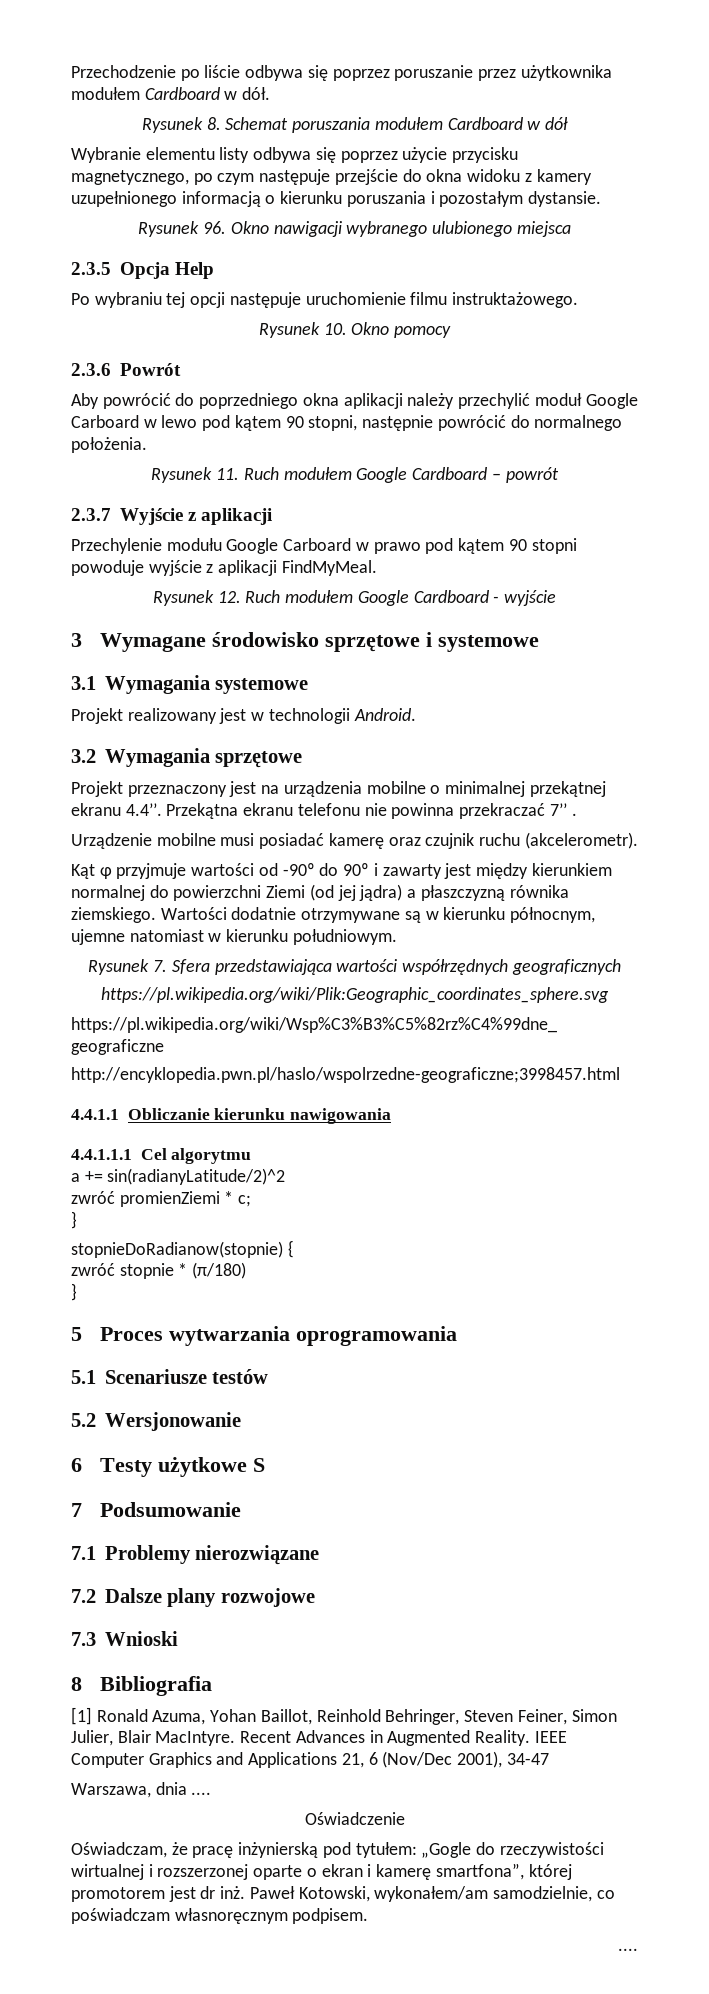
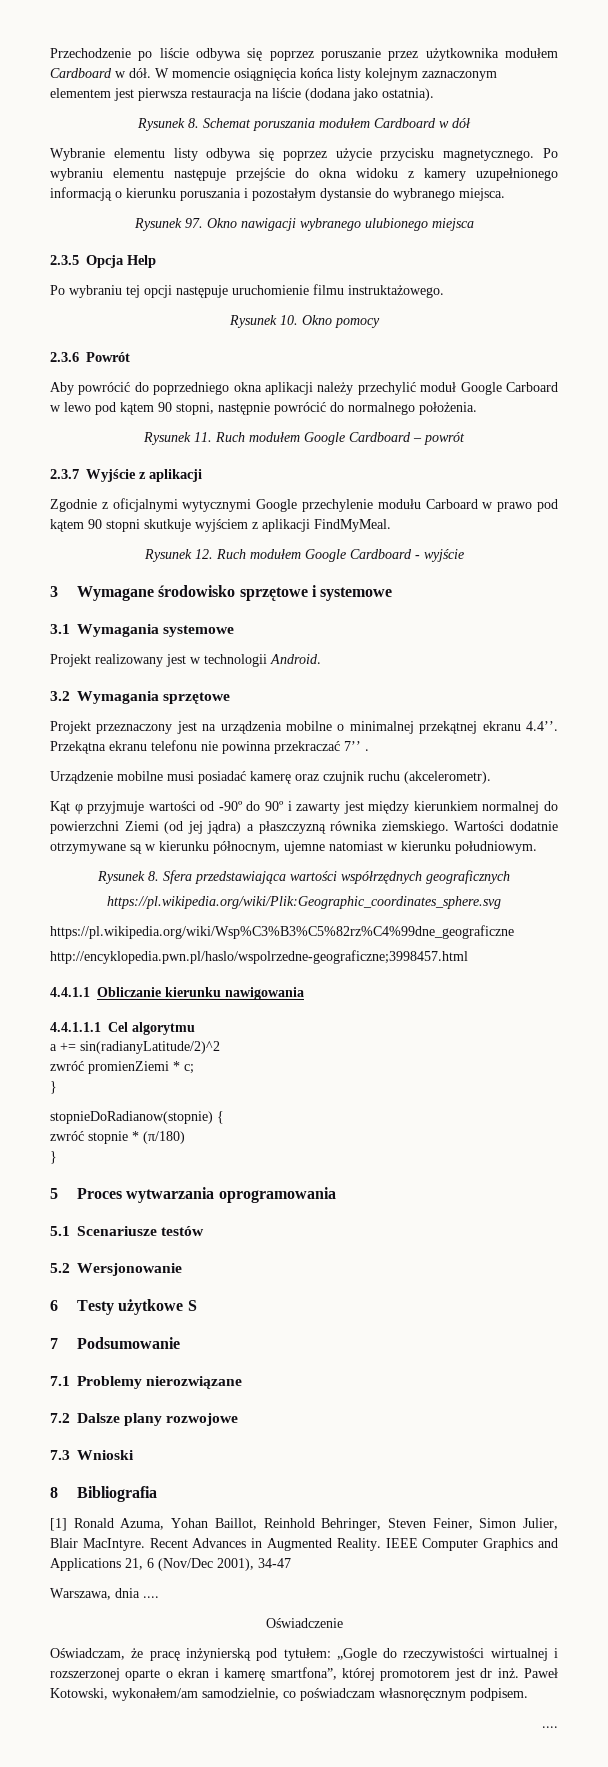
(271, 93) none -> [155,68,497,81] [50,88,434,101] W momencie osiągnięcia końca listy kolejnym zaznaczonym elementem jest pierwsza restauracja na liście (dodana jako ostatnia).
[71,170,255,185] magnetycznego, po czym -> [443,148,558,161] [50,168,164,181] magnetycznego. Po wybraniu elementu
[528,191,602,207] [138,221,227,237] dystansie. // Rysunek 96. -> [320,188,505,201] [133,218,203,231] dystansie do wybranego miejsca. // Rysunek 97.
[71,538,279,554] Przechylenie modułu Google -> [50,498,421,512] Zgodnie z oficjalnymi wytycznymi Google przechylenie modułu
[71,560,202,576] powoduje wyjście -> [144,519,248,532] skutkuje wyjściem
[153,960,168,972] 7. -> [148,871,159,881] 8.

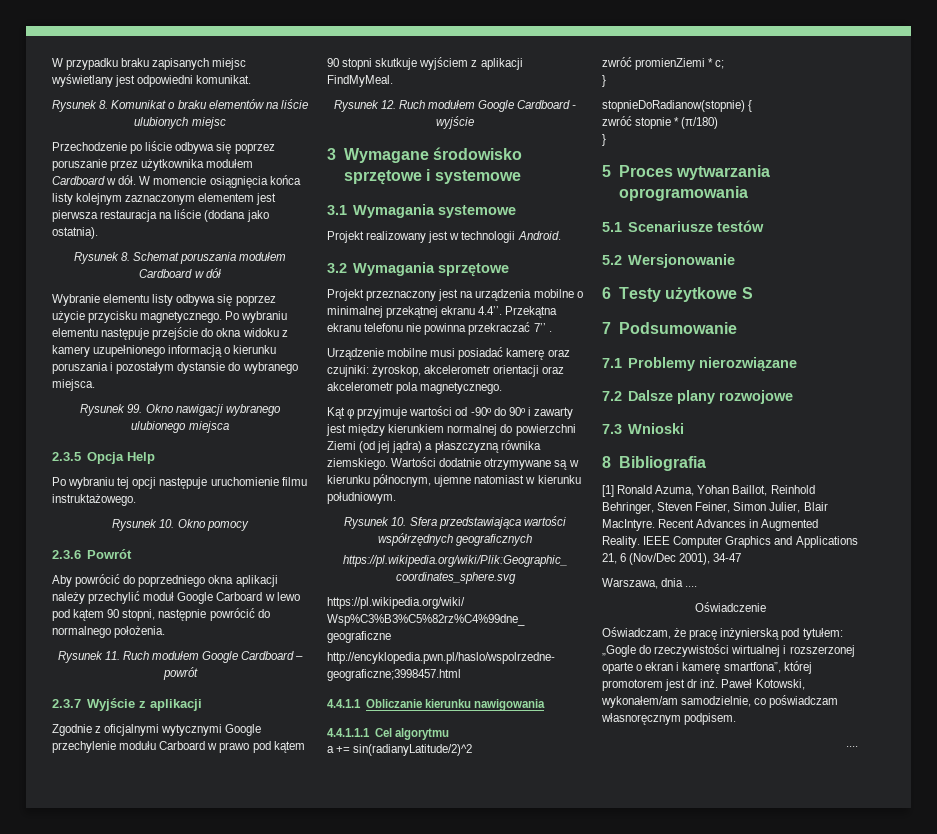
(50, 53) none -> [52,58,247,70] [51,74,252,87] [52,99,308,112] [134,117,226,129] W przypadku braku zapisanych miejsc wyświetlany jest odpowiedni komunikat. // Rysunek 8. Komunikat o braku elementów na liście ulubionych miejsc //
[184,218,203,228] 97. -> [127,404,143,413] 99.
[323,771,491,784] czujnik ruchu (akcelerometr). -> [327,365,565,377] [327,382,503,394] czujniki: żyroskop, akcelerometr orientacji oraz akcelerometr pola magnetycznego.
[148,871,159,881] 8. -> [391,517,407,526] 10.

